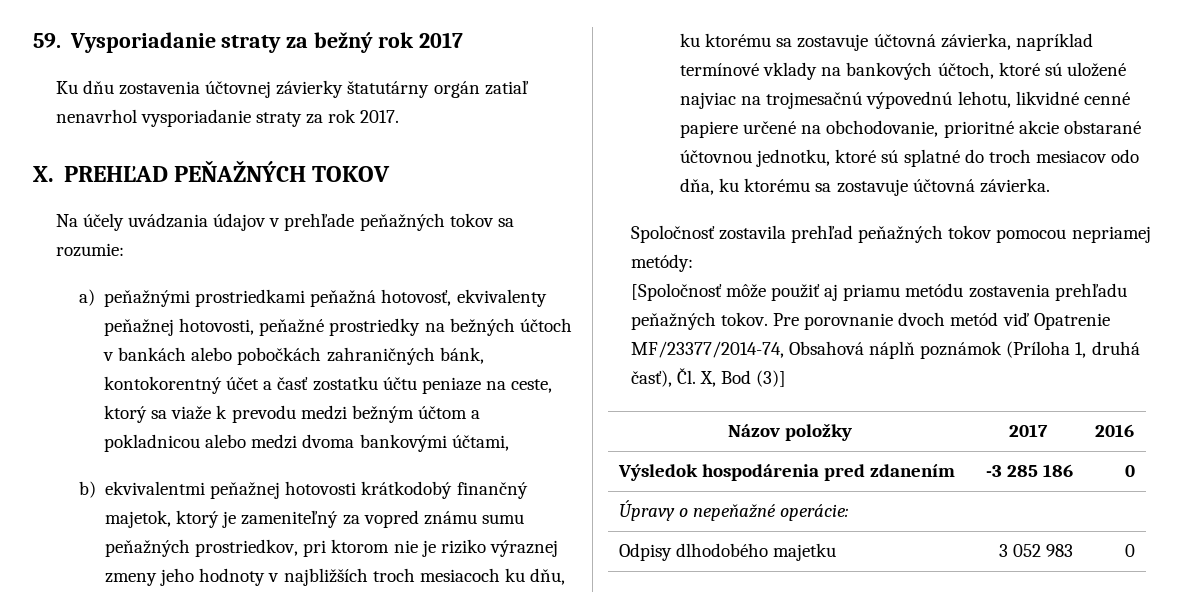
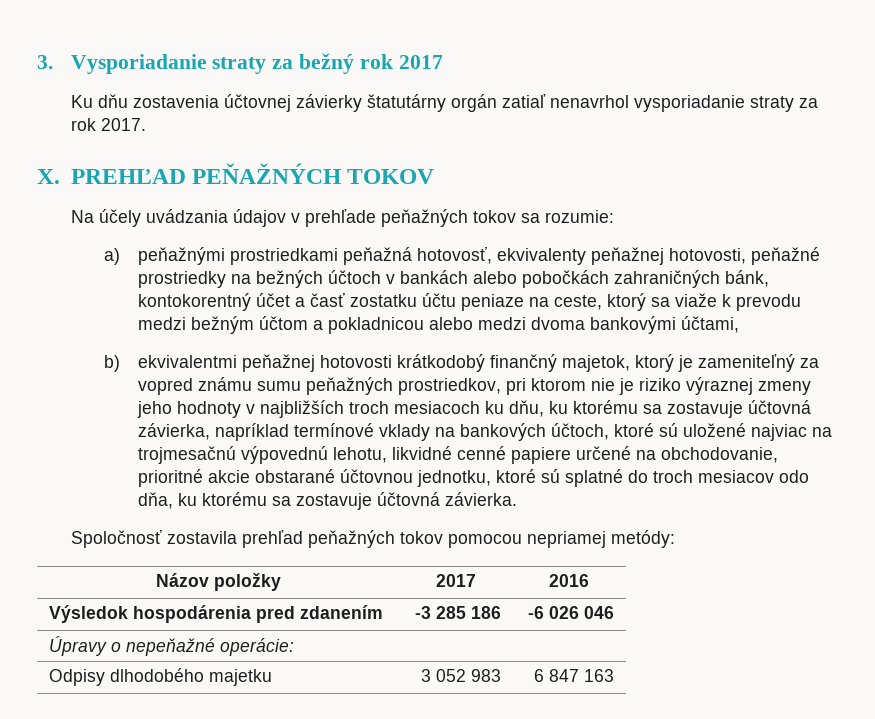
[33,33,61,48] 59. -> [37,55,53,69] 3.
[630,283,1127,301] [630,312,1110,330] [630,341,1140,359] [630,368,787,387] // [Spoločnosť môže použiť aj priamu metódu zostavenia prehľadu peňažných tokov. Pre porovnanie dvoch metód viď Opatrenie MF/23377/2014-74, Obsahová náplň poznámok (Príloha 1, druhá časť), Čl. X, Bod (3)] -> (675, 539) none
[1125,465,1136,477] 0 -> [528,606,615,619] -6 026 046
[1125,544,1136,557] 0 -> [534,669,615,682] 6 847 163

